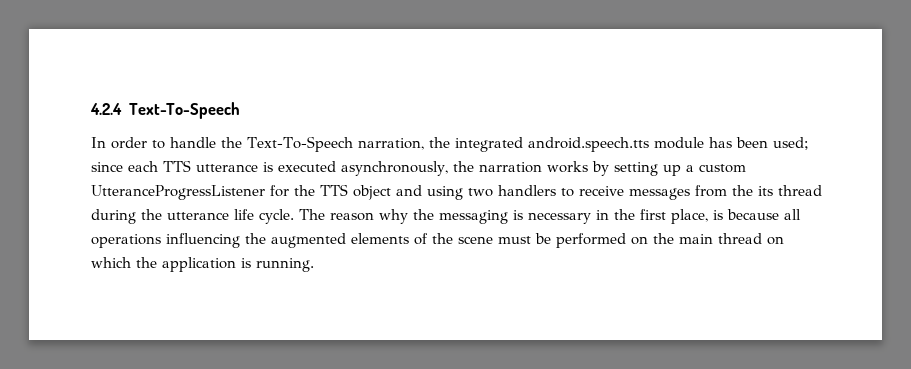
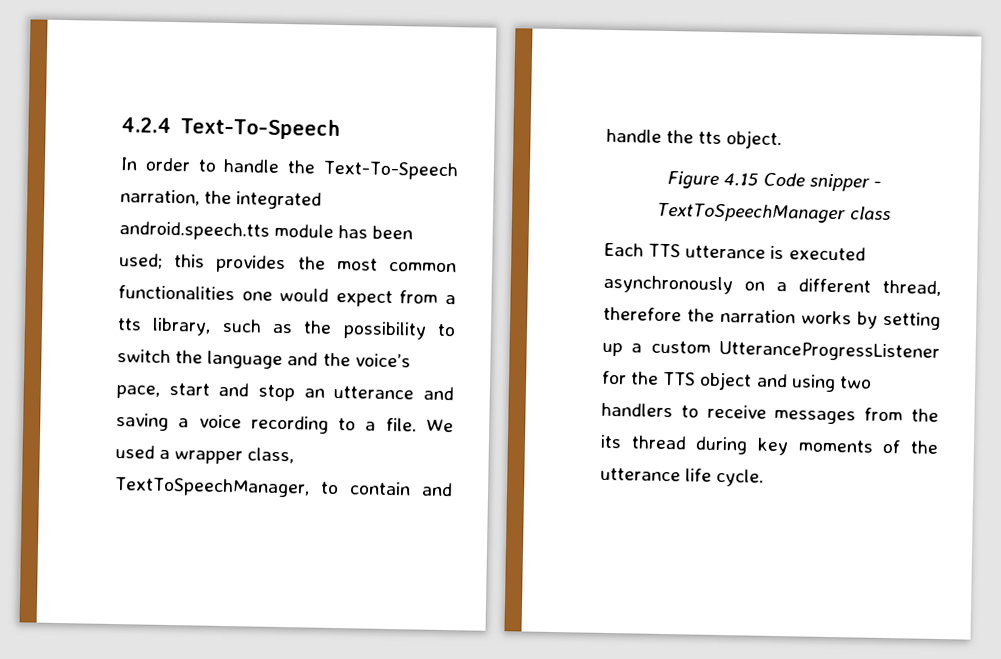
[91,160,448,176] since each TTS utterance is executed asynchronously, -> [174,254,458,274] [118,285,456,308] [117,317,456,340] [117,349,411,370] [116,382,454,402] [116,413,455,434] [115,445,295,465] [114,477,454,498] [606,128,783,150] [667,171,881,192] [657,202,891,224] [604,242,866,261] [603,274,941,296] [603,306,682,322] this provides the most common functionalities one would expect from a tts library, such as the possibility to switch the language and the voice’s pace, start and stop an utterance and saving a voice recording to a file. We used a wrapper class, TextToSpeechManager, to contain and handle the tts object. // Figure 4.15 Code snipper - TextToSpeechManager class // Each TTS utterance is executed asynchronously on a different thread, therefore
(136, 216) none -> [757,437,902,456] key moments of
[299,209,801,224] [91,233,784,248] [91,257,314,272] The reason why the messaging is necessary in the first place, is because all operations influencing the augmented elements of the scene must be performed on the main thread on which the application is running. -> (765, 477) none

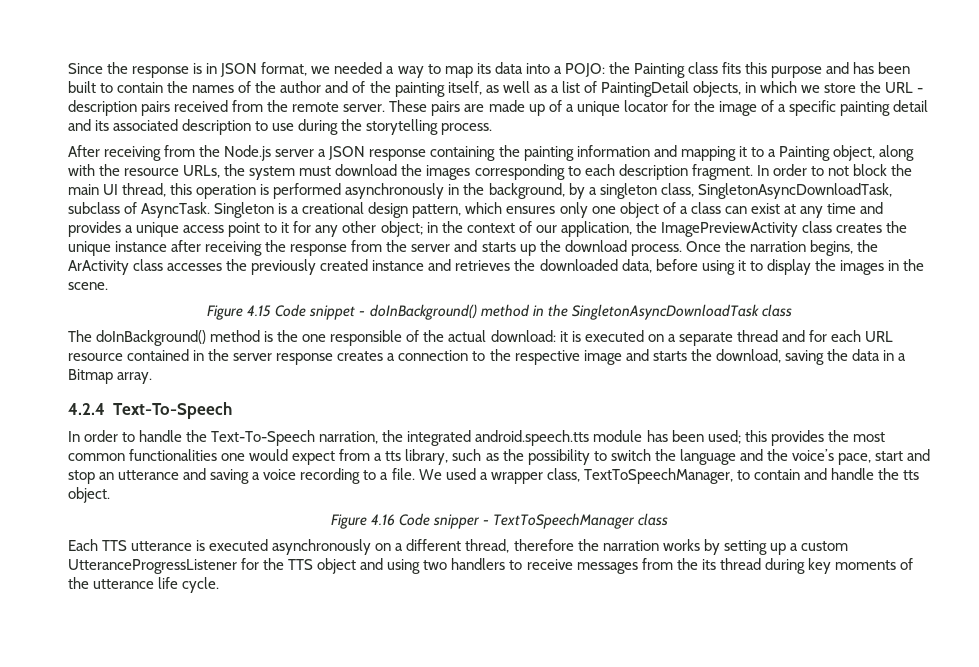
(121, 125) none -> [68,62,911,78] [68,81,924,97] [68,100,929,116] [68,119,493,135] [68,145,914,161] [68,164,912,180] [68,183,892,199] [68,202,884,218] [68,221,908,237] [68,240,878,256] [68,259,924,275] [68,282,108,290] [207,304,792,320] [68,330,894,346] [68,349,907,365] [68,369,153,384] Since the response is in JSON format, we needed a way to map its data into a POJO: the Painting class fits this purpose and has been built to contain the names of the author and of the painting itself, as well as a list of PaintingDetail objects, in which we store the URL - description pairs received from the remote server. These pairs are made up of a unique locator for the image of a specific painting detail and its associated description to use during the storytelling process. // After receiving from the Node.js server a JSON response containing the painting information and mapping it to a Painting object, along with the resource URLs, the system must download the images corresponding to each description fragment. In order to not block the main UI thread, this operation is performed asynchronously in the background, by a singleton class, SingletonAsyncDownloadTask, subclass of AsyncTask. Singleton is a creational design pattern, which ensures only one object of a class can exist at any time and provides a unique access point to it for any other object; in the context of our application, the ImagePreviewActivity class creates the unique instance after receiving the response from the server and starts up the download process. Once the narration begins, the ArActivity class accesses the previously created instance and retrieves the downloaded data, before using it to display the images in the scene. // Figure 4.15 Code snippet - doInBackground() method in the SingletonAsyncDownloadTask class // The doInBackground() method is the one responsible of the actual download: it is executed on a separate thread and for each URL resource contained in the server response creates a connection to the respective image and starts the download, saving the data in a Bitmap array. //
[723,172,759,187] 4.15 -> [370,514,395,526] 4.16

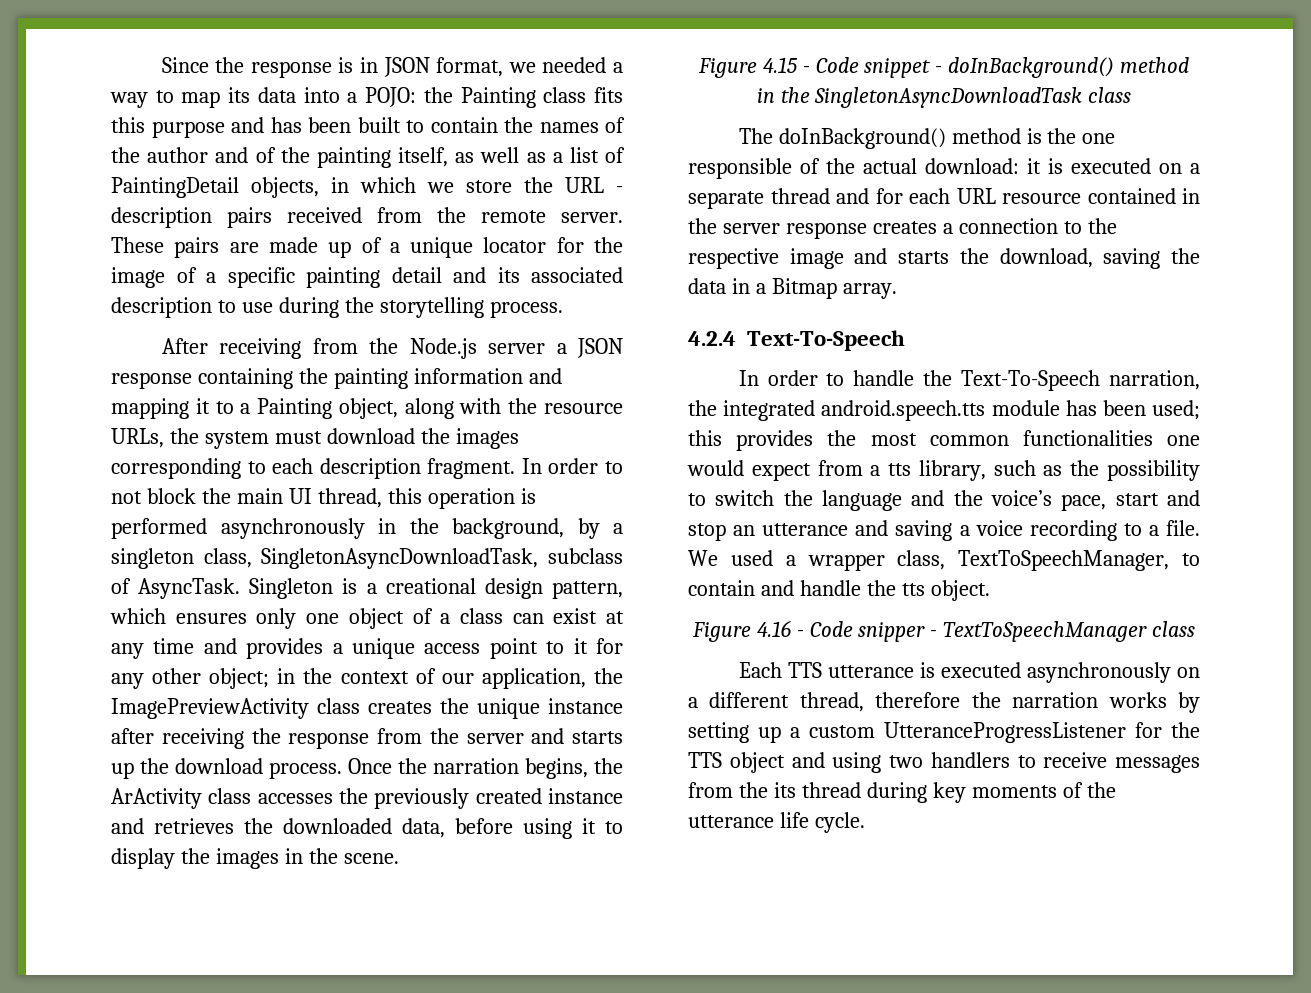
(272, 311) none -> [802,66,810,73] -
(395, 520) none -> [796,630,804,637] -

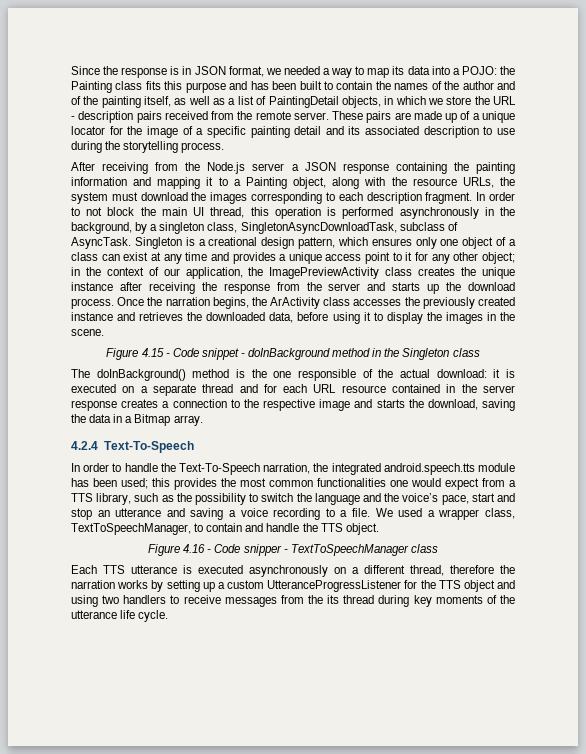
[948,57,1115,78] doInBackground() -> [248,348,331,360] doInBackground
[814,87,1083,108] SingletonAsyncDownloadTask -> [402,348,450,360] Singleton
[888,463,912,476] tts -> [71,493,93,502] TTS
[901,583,925,596] tts -> [320,523,343,532] TTS

